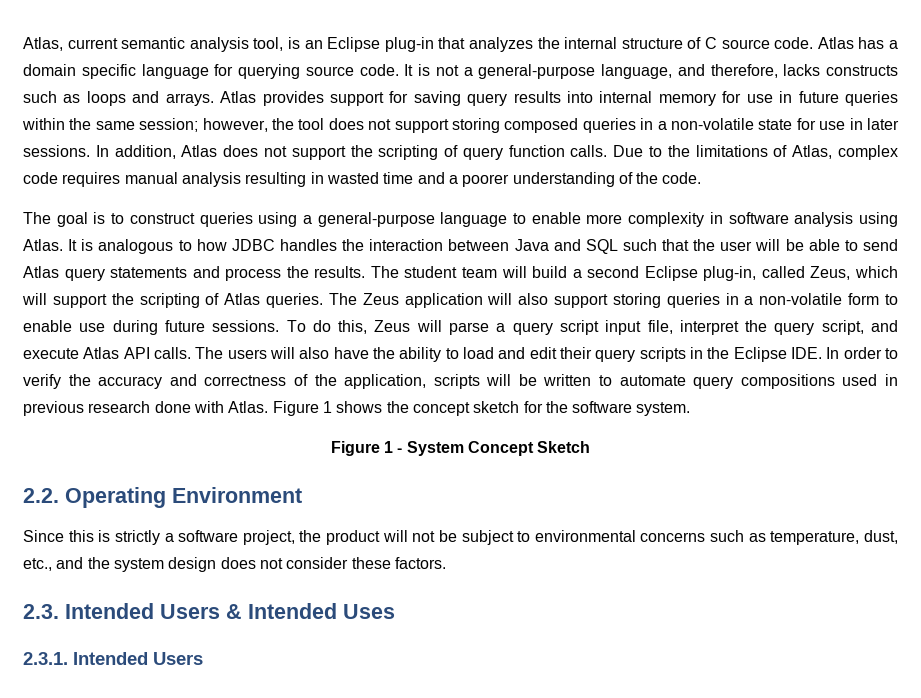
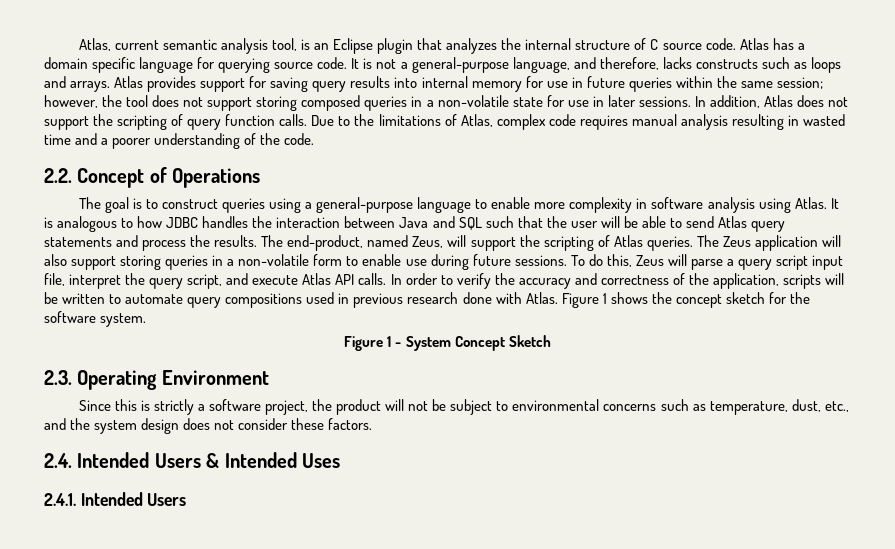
[384,37,434,52] plug-in -> [377,38,414,54] plugin
(702, 178) none -> [44,167,261,188] // 2.2. Concept of Operations
[404,266,898,281] student team will build a second Eclipse plug-in, called Zeus, which -> [287,235,444,251] end-product, named Zeus,
[195,347,823,362] The users will also have the ability to load and edit their query scripts in the Eclipse IDE. -> (387, 279) none
[23,488,59,503] 2.2. -> [44,370,72,385] 2.3.
[23,604,59,619] 2.3. -> [44,453,72,468] 2.4.
[23,652,68,665] 2.3.1. -> [44,493,76,506] 2.4.1.

